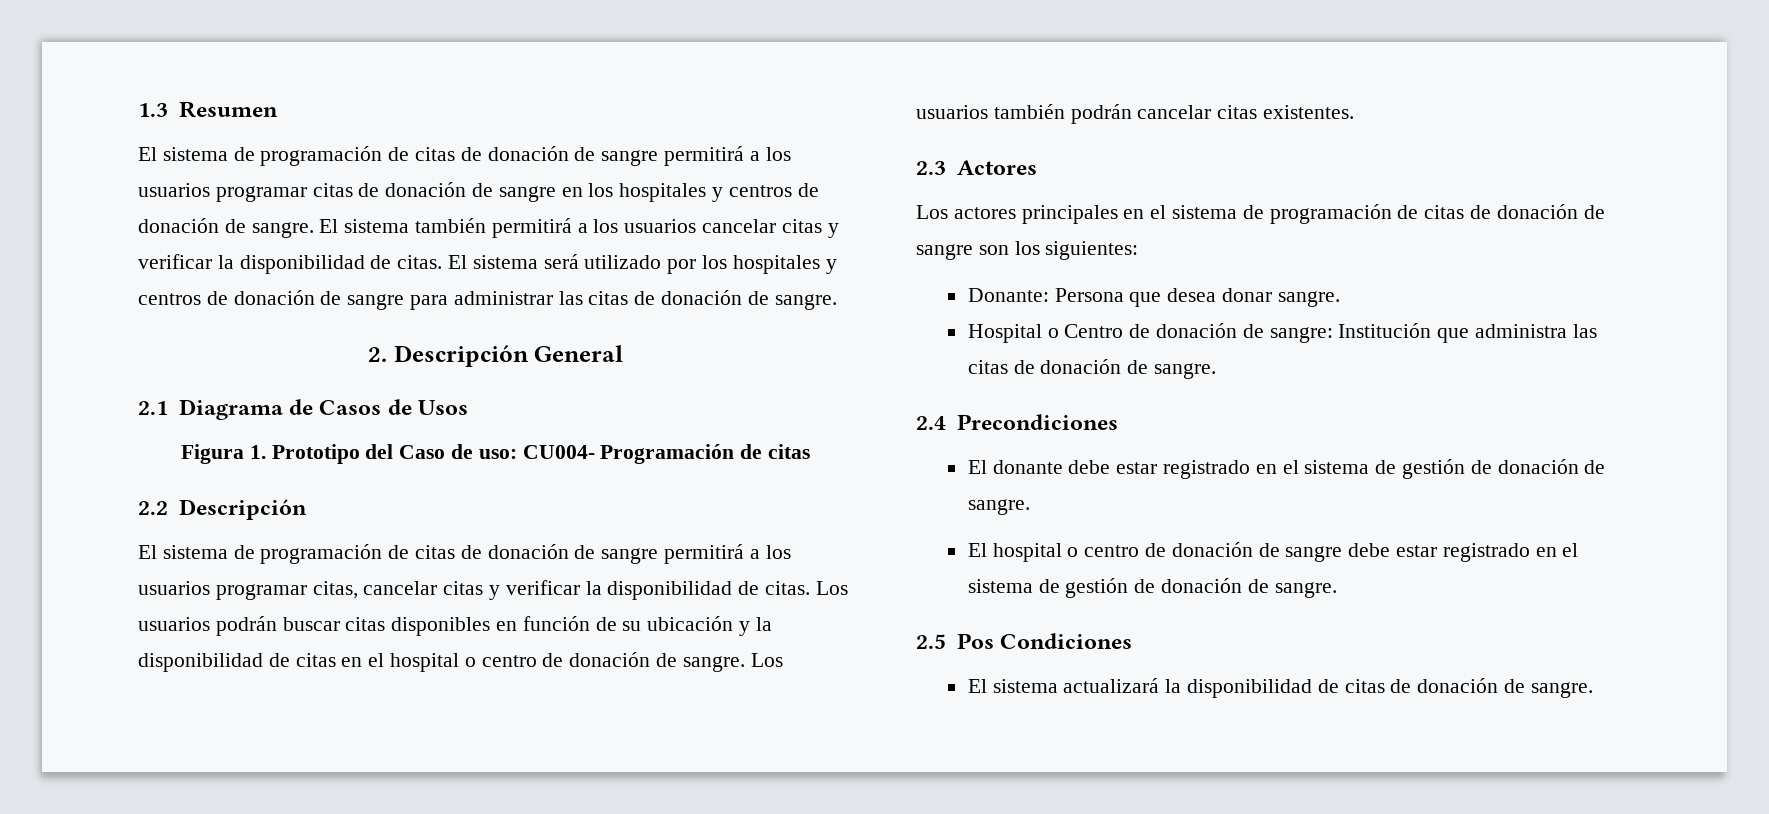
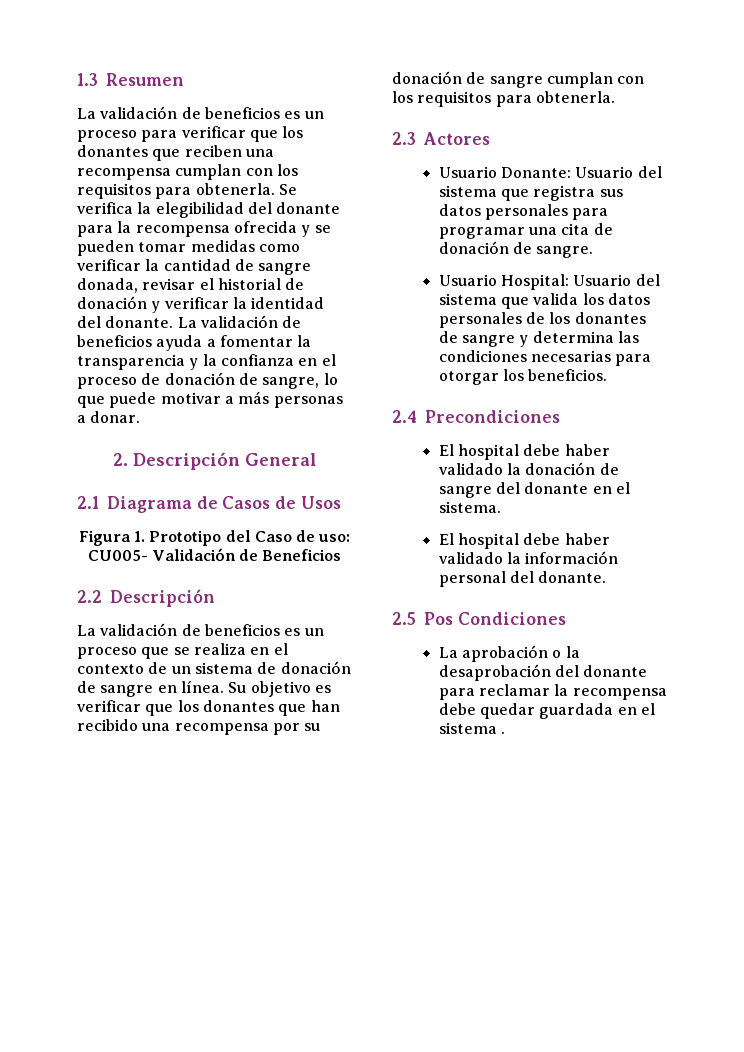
[138,146,791,166] [138,182,819,202] [138,218,839,238] [138,254,837,274] [138,290,837,310] El sistema de programación de citas de donación de sangre permitirá a los usuarios programar citas de donación de sangre en los hospitales y centros de donación de sangre. El sistema también permitirá a los usuarios cancelar citas y verificar la disponibilidad de citas. El sistema será utilizado por los hospitales y centros de donación de sangre para administrar las citas de donación de sangre. -> [77,106,324,119] [77,126,304,142] [77,145,274,161] [77,164,298,180] [77,183,297,199] [77,202,341,218] [77,221,331,237] [77,240,300,256] [77,259,312,275] [77,278,305,293] [77,296,325,313] [77,315,302,328] [77,335,312,351] [77,354,336,370] [77,372,338,389] [77,391,343,408] [77,411,141,423] La validación de beneficios es un proceso para verificar que los donantes que reciben una recompensa cumplan con los requisitos para obtenerla. Se verifica la elegibilidad del donante para la recompensa ofrecida y se pueden tomar medidas como verificar la cantidad de sangre donada, revisar el historial de donación y verificar la identidad del donante. La validación de beneficios ayuda a fomentar la transparencia y la confianza en el proceso de donación de sangre, lo que puede motivar a más personas a donar.
[522,444,811,464] [138,499,307,520] [138,544,791,564] [138,580,848,600] [138,616,772,636] [138,652,783,672] [916,104,1355,124] [916,160,1037,175] [916,204,1605,224] [916,241,1139,260] [967,288,1340,307] [967,323,1597,343] [967,359,1216,379] [916,414,1118,430] [967,459,1606,479] [967,499,1030,515] [967,542,1579,562] [967,578,1337,598] [916,633,1133,649] [967,678,1593,698] CU004- Programación de citas // 2.2 Descripción // El sistema de programación de citas de donación de sangre permitirá a los usuarios programar citas, cancelar citas y verificar la disponibilidad de citas. Los usuarios podrán buscar citas disponibles en función de su ubicación y la disponibilidad de citas en el hospital o centro de donación de sangre. Los usuarios también podrán cancelar citas existentes. // 2.3 Actores // Los actores principales en el sistema de programación de citas de donación de sangre son los siguientes: // Donante: Persona que desea donar sangre. // Hospital o Centro de donación de sangre: Institución que administra las citas de donación de sangre. // 2.4 Precondiciones // El donante debe estar registrado en el sistema de gestión de donación de sangre. // El hospital o centro de donación de sangre debe estar registrado en el sistema de gestión de donación de sangre. // 2.5 Pos Condiciones // El sistema actualizará la disponibilidad de citas de donación de sangre. -> [87,548,342,561] [77,589,215,607] [77,623,324,636] [77,643,288,659] [77,661,351,674] [77,680,331,697] [77,700,340,716] [77,719,321,735] [392,71,645,88] [392,91,615,107] [392,132,490,145] [438,166,662,178] [438,185,623,201] [438,204,609,220] [438,223,613,239] [438,241,594,258] [438,274,660,290] [438,293,650,309] [438,312,646,328] [438,331,639,347] [438,350,652,366] [438,369,608,385] [392,410,560,423] [438,444,610,460] [438,462,619,475] [438,482,630,498] [438,501,501,513] [438,533,610,549] [438,551,619,564] [438,571,607,587] [392,612,566,625] [438,645,580,662] [438,664,648,681] [438,684,667,700] [438,703,655,719] [438,722,505,734] CU005- Validación de Beneficios // 2.2 Descripción // La validación de beneficios es un proceso que se realiza en el contexto de un sistema de donación de sangre en línea. Su objetivo es verificar que los donantes que han recibido una recompensa por su donación de sangre cumplan con los requisitos para obtenerla. // 2.3 Actores // Usuario Donante: Usuario del sistema que registra sus datos personales para programar una cita de donación de sangre. // Usuario Hospital: Usuario del sistema que valida los datos personales de los donantes de sangre y determina las condiciones necesarias para otorgar los beneficios. // 2.4 Precondiciones // El hospital debe haber validado la donación de sangre del donante en el sistema. // El hospital debe haber validado la información personal del donante. // 2.5 Pos Condiciones // La aprobación o la desaprobación del donante para reclamar la recompensa debe quedar guardada en el sistema .

